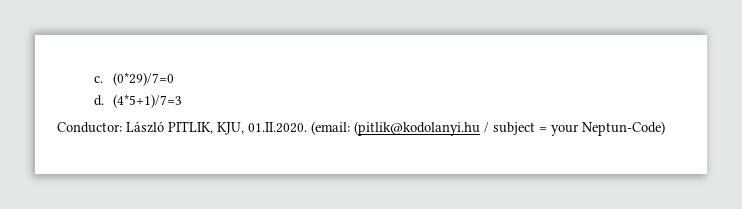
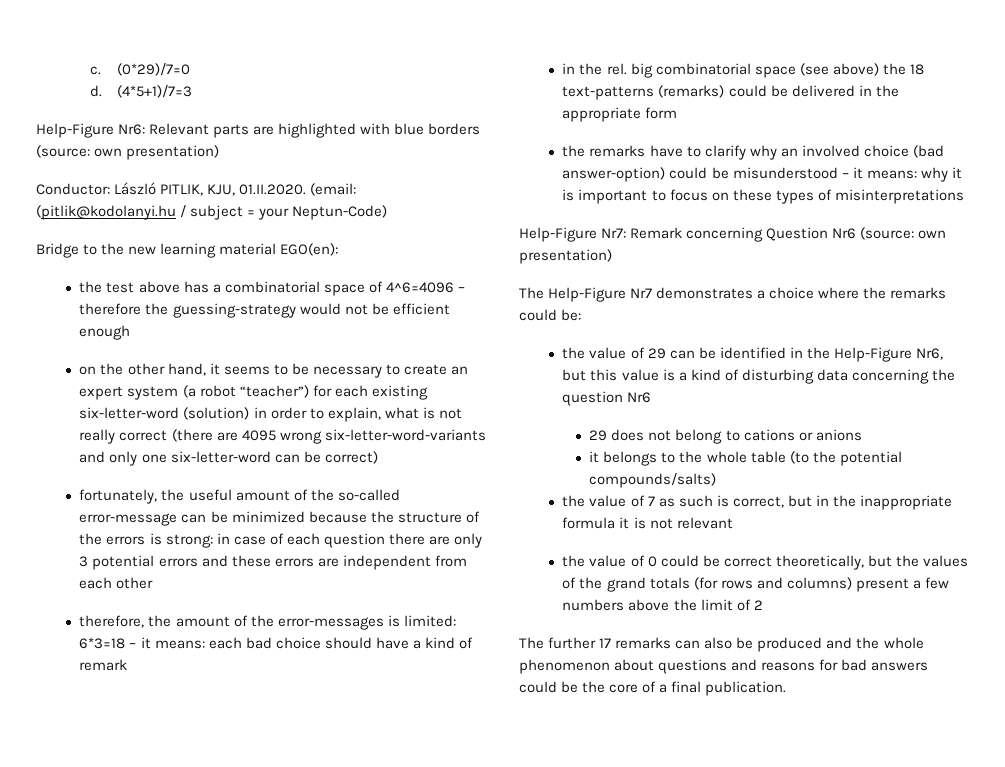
(182, 101) none -> [36,123,481,138] [36,145,220,160] // Help-Figure Nr6: Relevant parts are highlighted with blue borders (source: own presentation)
(665, 128) none -> [36,243,339,258] [79,281,465,296] [79,303,450,318] [79,325,131,340] [79,363,468,378] [79,385,428,400] [79,407,462,422] [79,429,486,444] [79,451,378,466] [79,489,400,504] [79,511,480,526] [79,533,482,548] [79,555,467,570] [79,577,154,589] [79,615,456,630] [79,637,473,649] [79,659,128,671] [562,63,924,78] [562,85,899,100] [562,107,678,122] [562,145,944,160] [562,167,962,182] [562,189,964,204] [519,227,947,242] [519,249,612,264] [519,287,947,302] [519,309,582,321] [562,347,943,362] [562,369,955,384] [562,391,652,406] [589,429,862,444] [589,451,902,466] [589,473,717,488] [562,495,952,510] [562,517,733,529] [562,555,968,570] [562,577,949,592] [562,599,763,611] [519,637,924,652] [519,659,929,674] [519,681,787,696] // Bridge to the new learning material EGO(en): // the test above has a combinatorial space of 4^6=4096 – therefore the guessing-strategy would not be efficient enough // on the other hand, it seems to be necessary to create an expert system (a robot “teacher”) for each existing six-letter-word (solution) in order to explain, what is not really correct (there are 4095 wrong six-letter-word-variants and only one six-letter-word can be correct) // fortunately, the useful amount of the so-called error-message can be minimized because the structure of the errors is strong: in case of each question there are only 3 potential errors and these errors are independent from each other // therefore, the amount of the error-messages is limited: 6*3=18 – it means: each bad choice should have a kind of remark // in the rel. big combinatorial space (see above) the 18 text-patterns (remarks) could be delivered in the appropriate form // the remarks have to clarify why an involved choice (bad answer-option) could be misunderstood – it means: why it is important to focus on these types of misinterpretations // Help-Figure Nr7: Remark concerning Question Nr6 (source: own presentation) // The Help-Figure Nr7 demonstrates a choice where the remarks could be: // the value of 29 can be identified in the Help-Figure Nr6, but this value is a kind of disturbing data concerning the question Nr6 // 29 does not belong to cations or anions // it belongs to the whole table (to the potential compounds/salts) // the value of 7 as such is correct, but in the inappropriate formula it is not relevant // the value of 0 could be correct theoretically, but the values of the grand totals (for rows and columns) present a few numbers above the limit of 2 // The further 17 remarks can also be produced and the whole phenomenon about questions and reasons for bad answers could be the core of a final publication.

